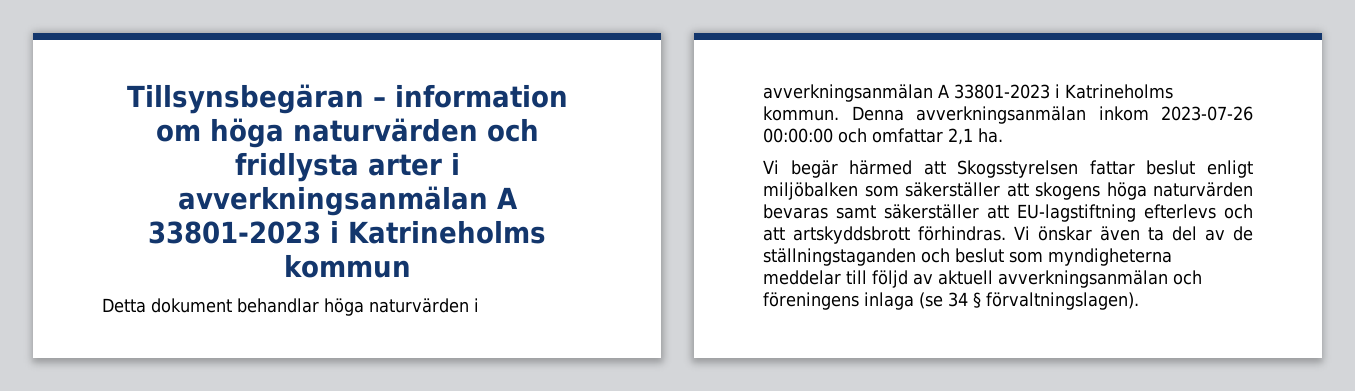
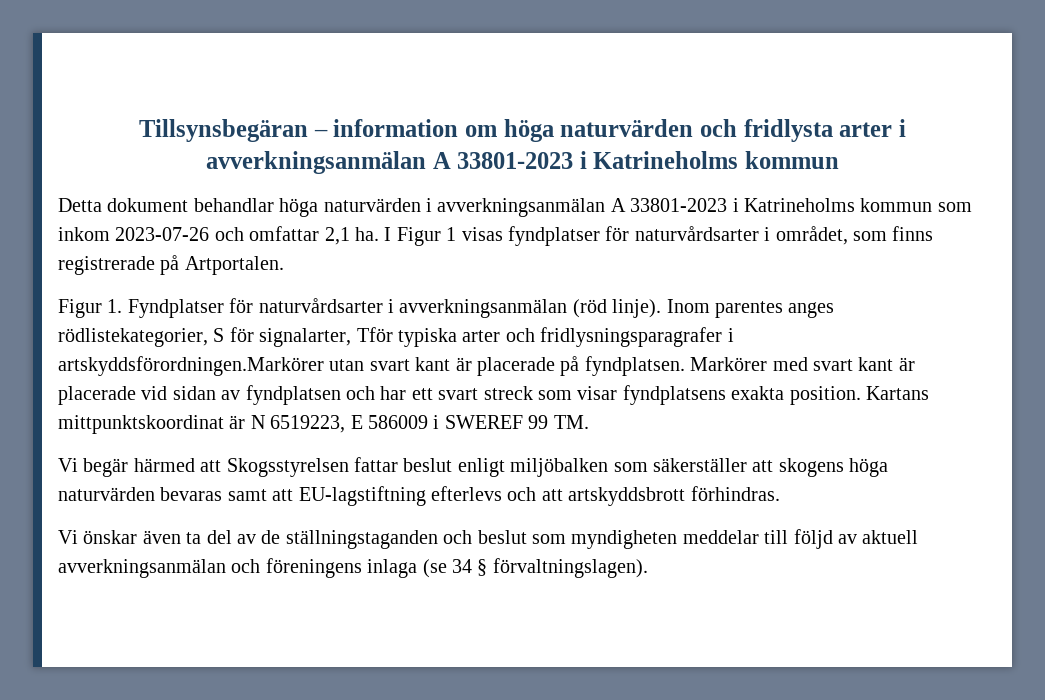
[763,106,1086,124] kommun. Denna avverkningsanmälan -> [860,198,972,212] kommun som
[763,128,833,143] 00:00:00 -> (210, 234) none
(1003, 135) none -> [384,226,934,246] [58,255,284,275] [58,298,835,318] [58,327,734,347] [58,356,915,376] [58,385,929,405] [58,415,589,434] I Figur 1 visas fyndplatser för naturvårdsarter i området, som finns registrerade på Artportalen. // Figur 1. Fyndplatser för naturvårdsarter i avverkningsanmälan (röd linje). Inom parentes anges rödlistekategorier, S för signalarter, Tför typiska arter och fridlysningsparagrafer i artskyddsförordningen.Markörer utan svart kant är placerade på fyndplatsen. Markörer med svart kant är placerade vid sidan av fyndplatsen och har ett svart streck som visar fyndplatsens exakta position. Kartans mittpunktskoordinat är N 6519223, E 586009 i SWEREF 99 TM.
[884,204,979,219] säkerställer -> (267, 495) none
(1006, 233) none -> (780, 493) //
[1048,248,1172,266] myndigheterna -> [571,530,678,549] myndigheten

